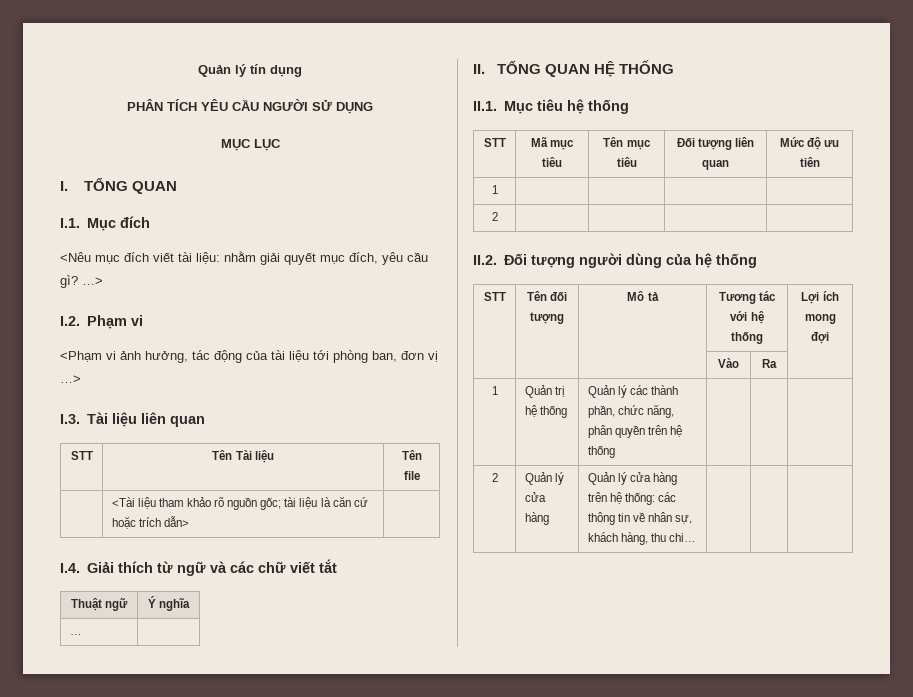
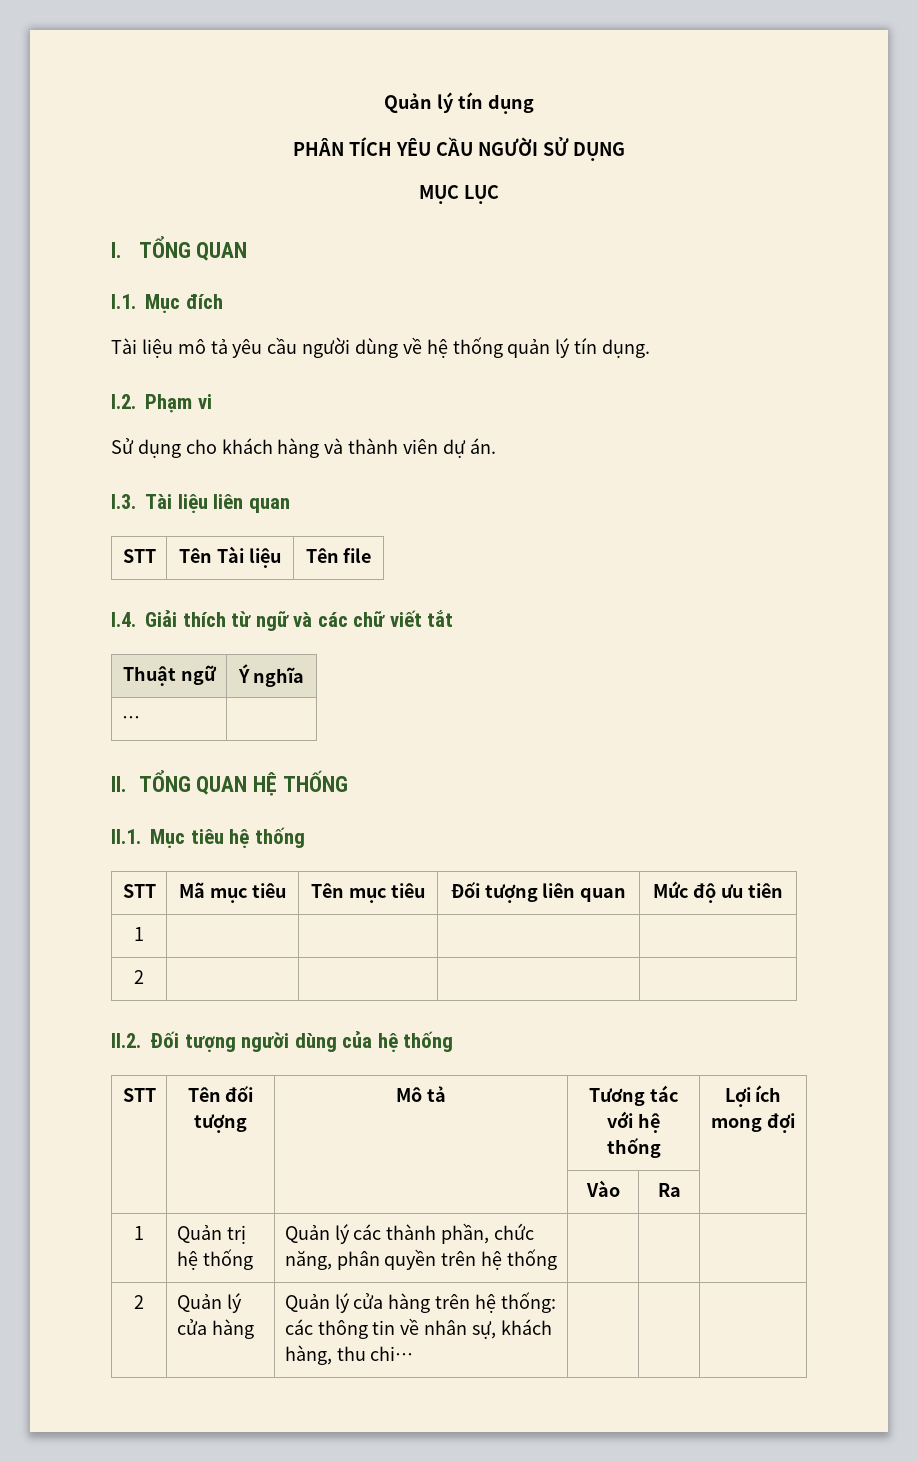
[60,251,428,265] [60,275,103,288] [60,315,143,329] [60,350,438,363] [60,375,81,383] <Nêu mục đích viết tài liệu: nhằm giải quyết mục đích, yêu cầu gì? …> // I.2. Phạm vi // <Phạm vi ảnh hưởng, tác động của tài liệu tới phòng ban, đơn vị …> -> [111,337,651,358] [111,394,212,413] [111,438,496,458] Tài liệu mô tả yêu cầu người dùng về hệ thống quản lý tín dụng. // I.2. Phạm vi // Sử dụng cho khách hàng và thành viên dự án.
[111,496,368,510] [111,516,189,529] // | <Tài liệu tham khảo rõ nguồn gốc; tài liệu là căn cứ hoặc trích dẫn> | -> (372, 555) none

